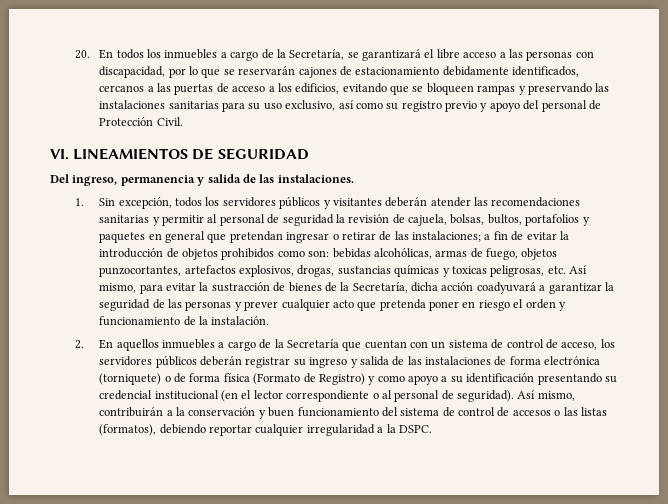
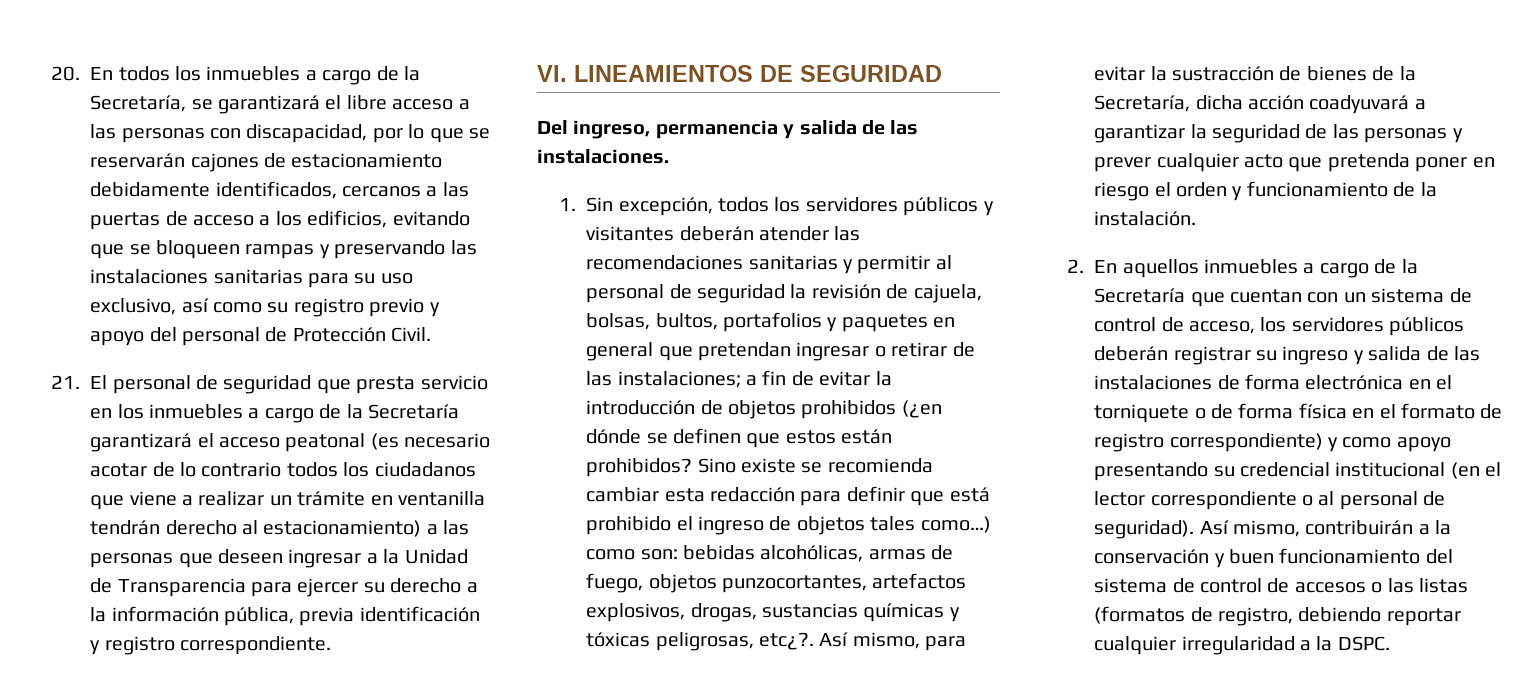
(183, 121) none -> [51,375,488,394] [90,404,460,423] [90,433,491,452] [90,462,476,477] [90,491,486,510] [90,520,470,537] [90,549,468,568] [90,578,478,597] [90,606,480,626] [90,636,332,655] // 21. El personal de seguridad que presta servicio en los inmuebles a cargo de la Secretaría garantizará el acceso peatonal (es necesario acotar de lo contrario todos los ciudadanos que viene a realizar un trámite en ventanilla tendrán derecho al estacionamiento) a las personas que deseen ingresar a la Unidad de Transparencia para ejercer su derecho a la información pública, previa identificación y registro correspondiente.
(275, 254) none -> [901,400,942,418] [586,428,893,448] [586,458,933,477] [586,486,990,506] [586,516,991,535] (¿en dónde se definen que estos están prohibidos? Sino existe se recomienda cambiar esta redacción para definir que está prohibido el ingreso de objetos tales como…)
[451,265,566,277] toxicas peligrosas, etc. -> [586,632,815,651] tóxicas peligrosas, etc¿?.
[99,373,162,385] (torniquete) -> [1408,375,1453,390] [1094,404,1190,423] en el torniquete
[253,373,535,385] (Formato de Registro) y como apoyo a su identificación -> [1352,403,1503,419] [1094,433,1451,452] en el formato de registro correspondiente) y como apoyo
[99,424,157,436] (formatos), -> [1094,606,1294,626] (formatos de registro,

